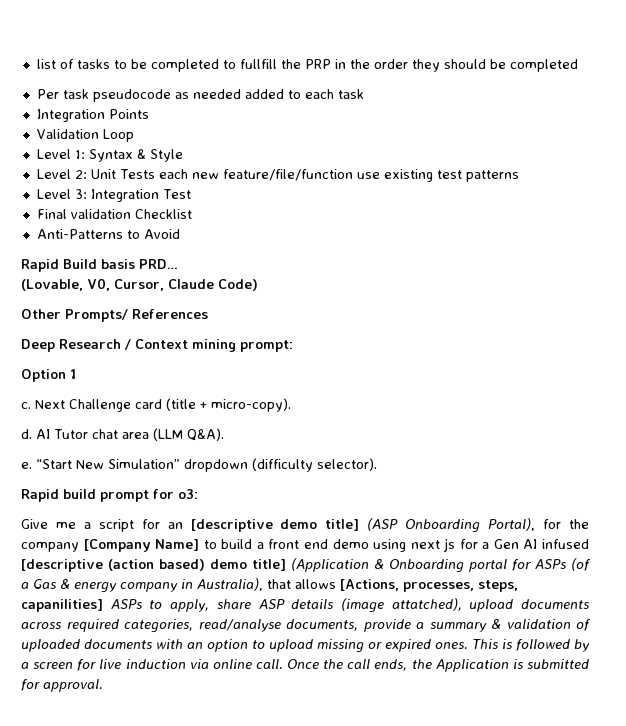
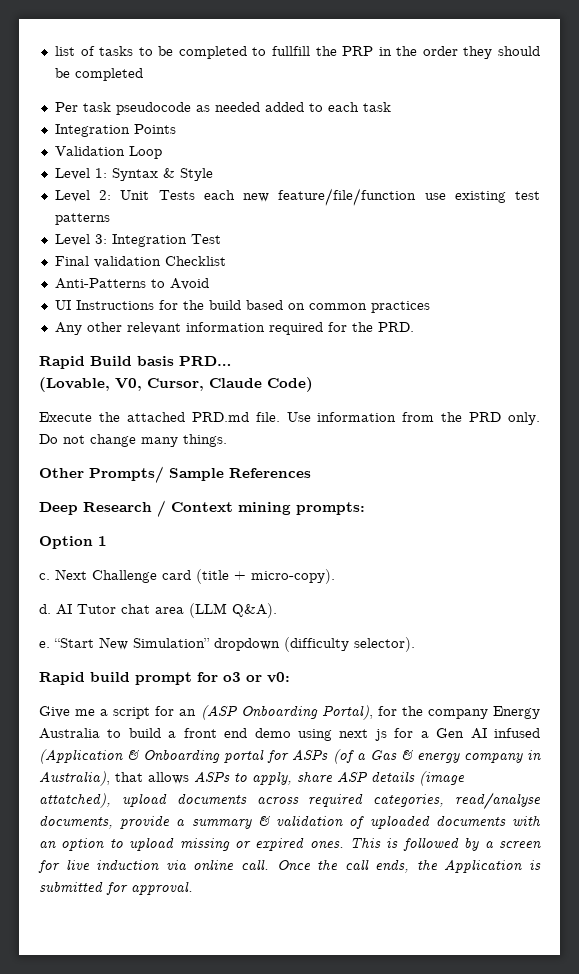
(180, 234) none -> [54,300,430,313] [54,322,414,335] // UI Instructions for the build based on common practices // Any other relevant information required for the PRD.
(258, 285) none -> [39,412,540,425] [39,434,227,447] // Execute the attached PRD.md file. Use information from the PRD only. Do not change many things.
(128, 315) none -> [169,468,224,481] Sample
[240,340,293,352] prompt: -> [296,502,365,515] prompts:
[178,489,198,499] o3: -> [223,672,290,683] o3 or v0:
[190,519,360,532] [descriptive demo title] -> (197, 712) none
[83,539,200,552] [Company Name] -> [492,706,540,719] [39,728,100,739] Energy Australia
[21,559,286,572] [descriptive (action based) demo title] -> (540, 733) none
[340,579,518,592] [21,599,103,612] [Actions, processes, steps, capanilities] -> (189, 778) none

